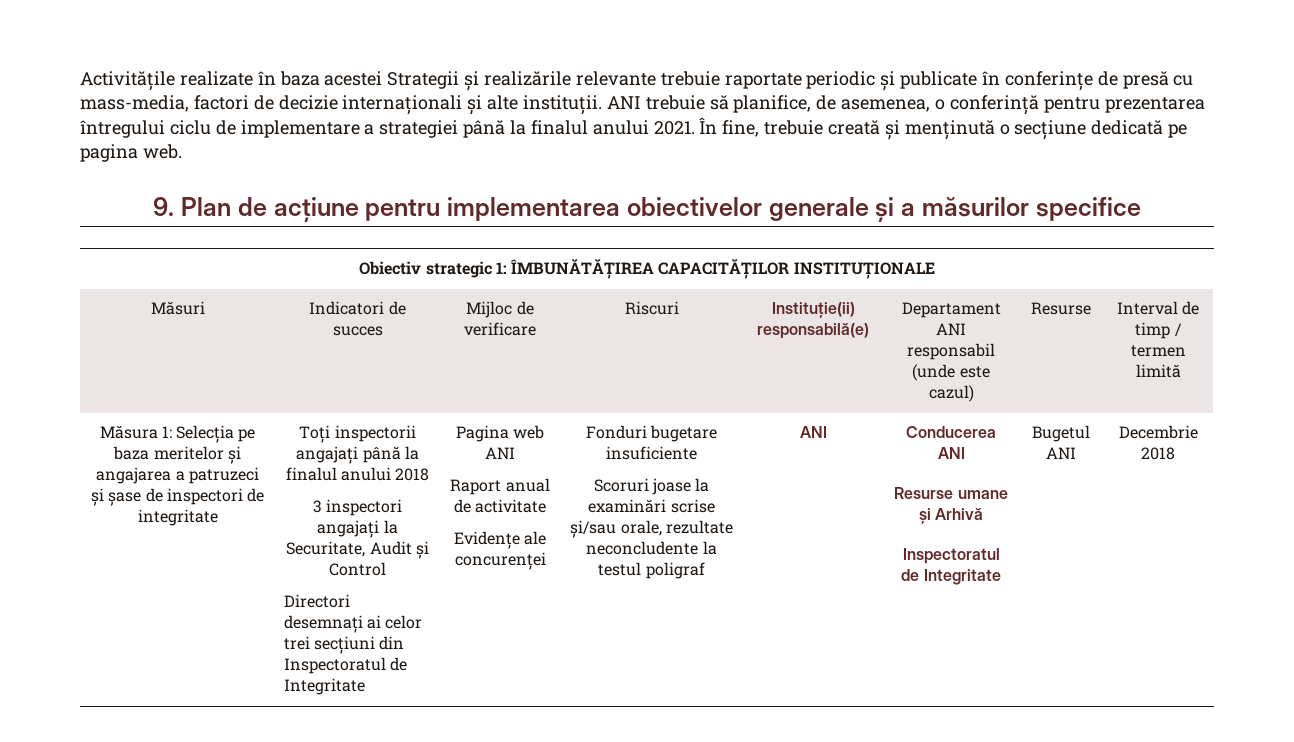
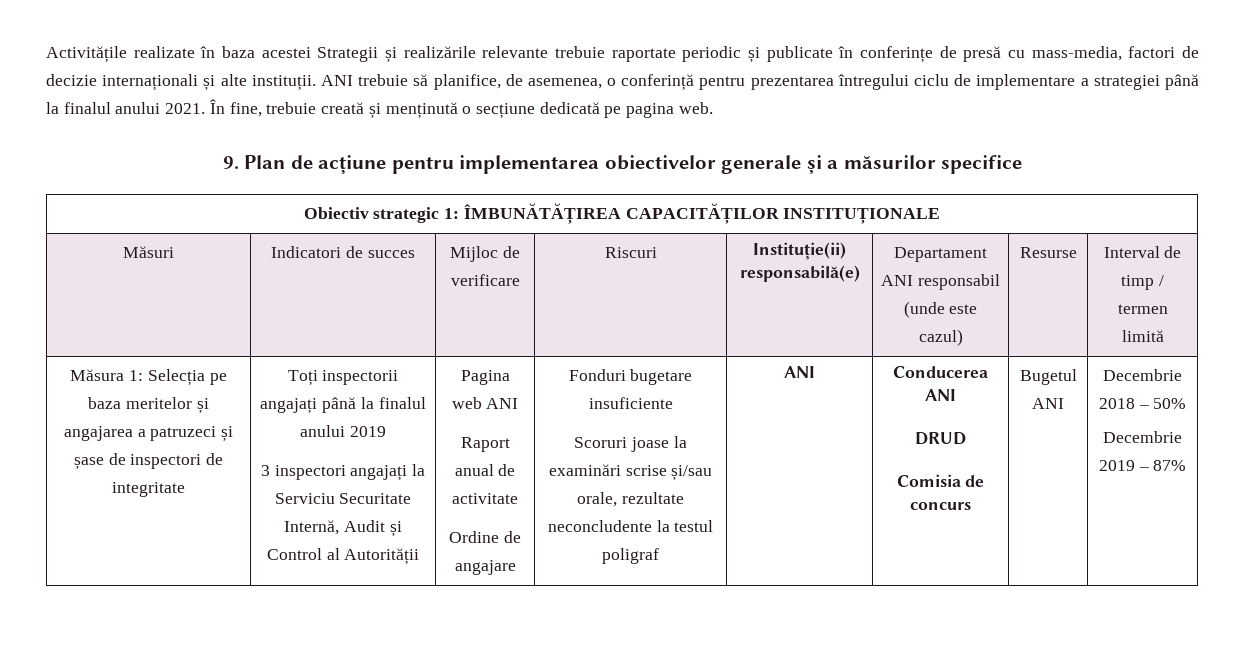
[395,468,430,481] 2018 -> [349,426,386,437] 2019
[286,541,366,557] Securitate, -> [274,493,412,504] [284,520,340,535] Serviciu Securitate Internă,
[283,594,350,608] [283,615,423,633] [283,636,405,654] [283,657,408,674] [283,678,365,695] // Directori desemnați ai celor trei secțiuni din Inspectoratul de Integritate -> [326,548,420,565] al Autorității
[453,531,547,549] [454,552,546,570] Evidențe ale concurenței -> [449,531,521,543] [454,560,516,575] Ordine de angajare
[894,487,1008,499] [918,508,984,524] [902,548,1000,564] [901,569,1001,585] [1032,425,1090,442] [1046,447,1076,459] [1118,425,1198,439] [1141,447,1175,460] Resurse umane și Arhivă // Inspectoratul de Integritate | Bugetul ANI | Decembrie 2018 -> [915,432,966,445] [896,474,985,487] [910,502,971,510] [1019,369,1077,385] [1032,398,1064,409] [1103,369,1182,381] [1098,398,1187,409] [1103,431,1182,443] [1098,460,1187,471] DRUD // Comisia de concurs | Bugetul ANI | Decembrie 2018 – 50% // Decembrie 2019 – 87%

